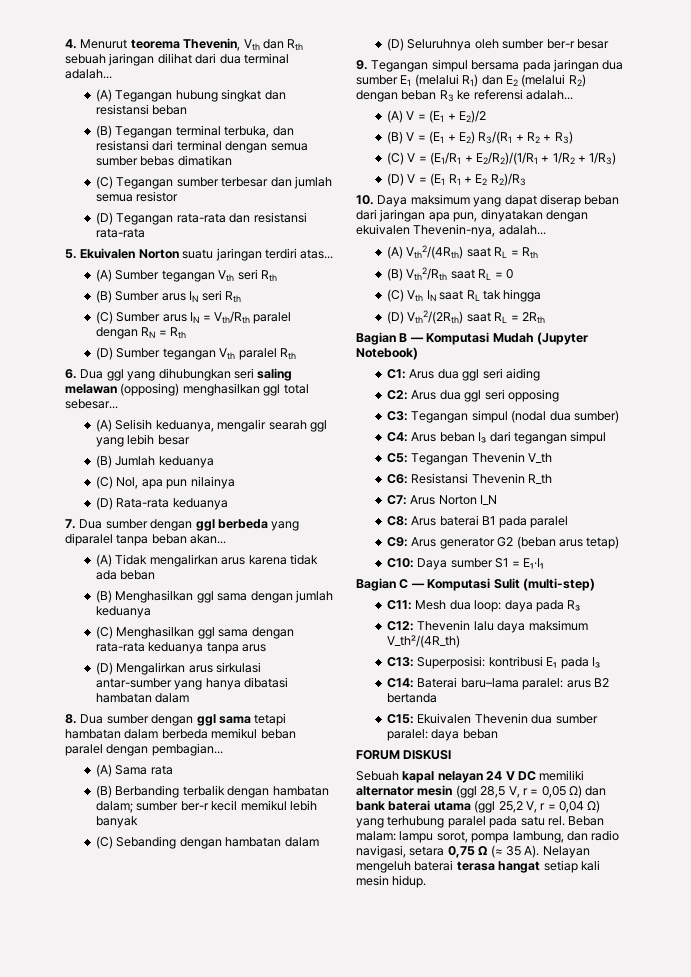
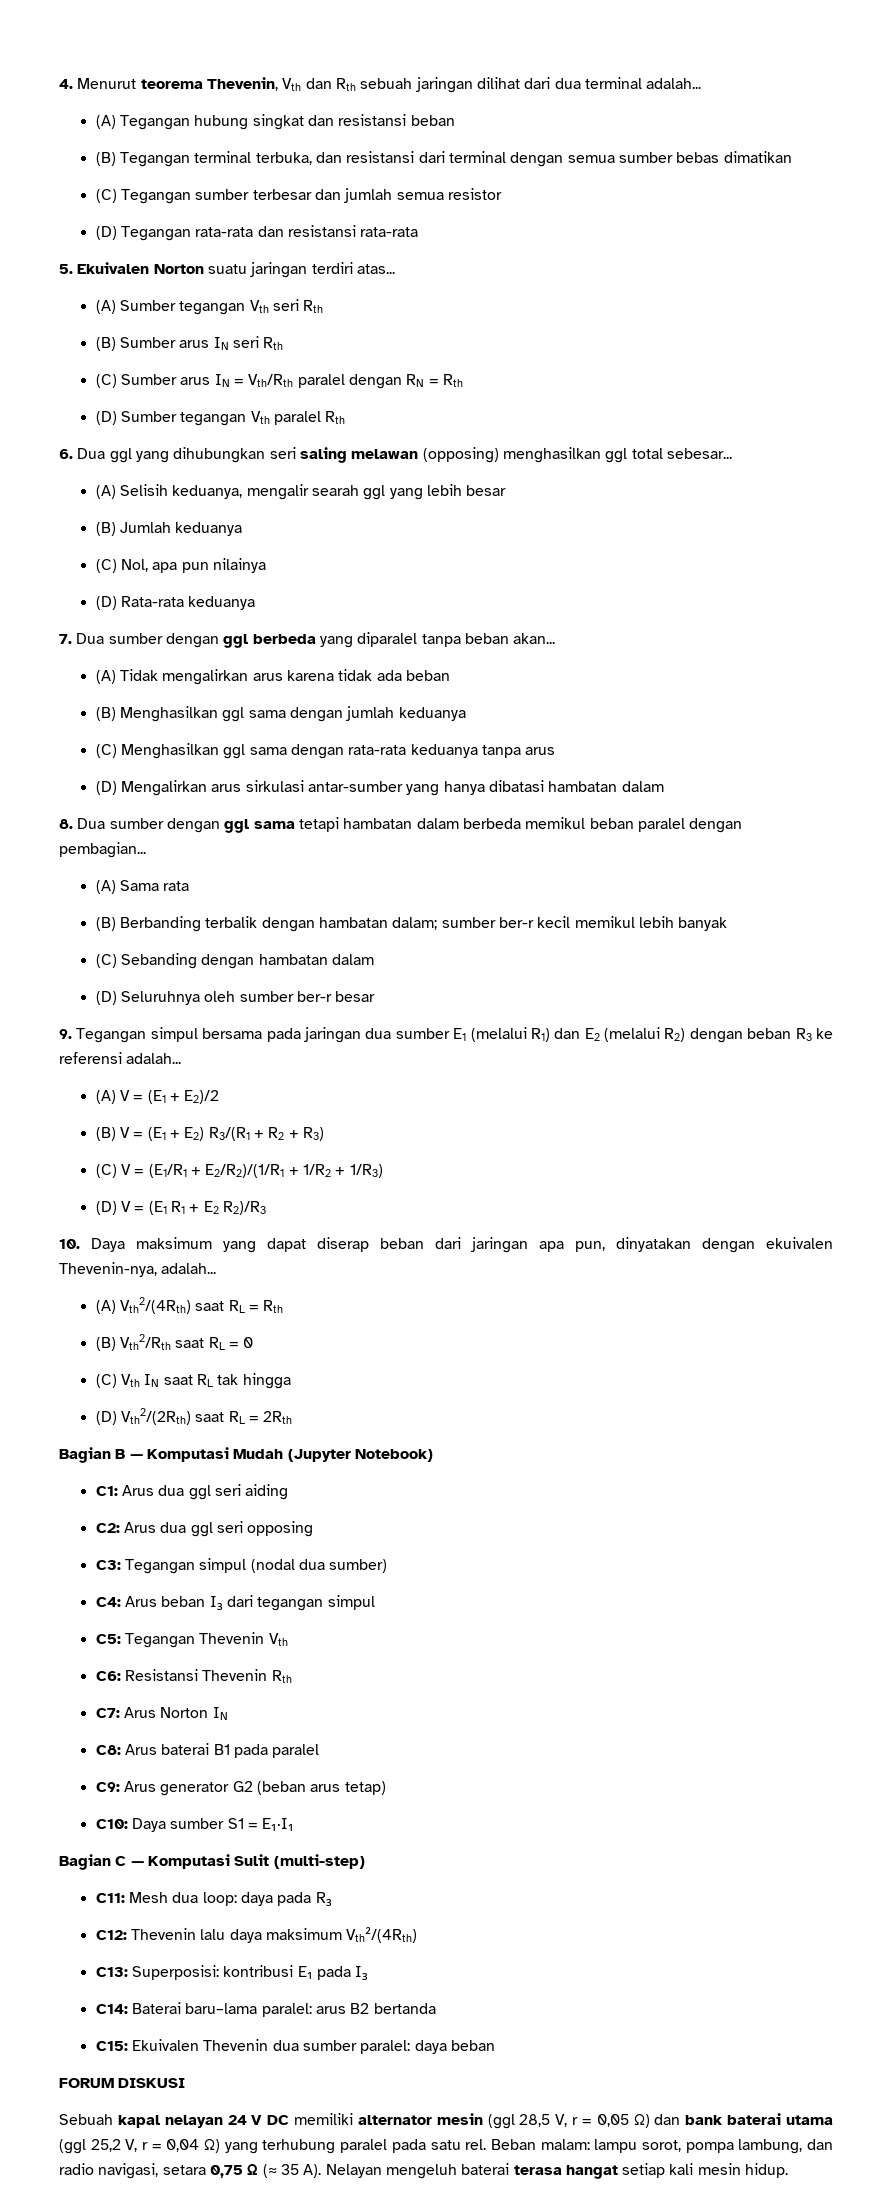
[528,453,553,463] V_th -> [268,1633,288,1646] Vth
[528,474,553,484] R_th -> [271,1670,292,1683] Rth
[480,495,498,505] I_N -> [212,1707,228,1720] IN
[387,635,461,648] V_th²/(4R_th) -> [346,1927,418,1943] Vth²/(4Rth)

